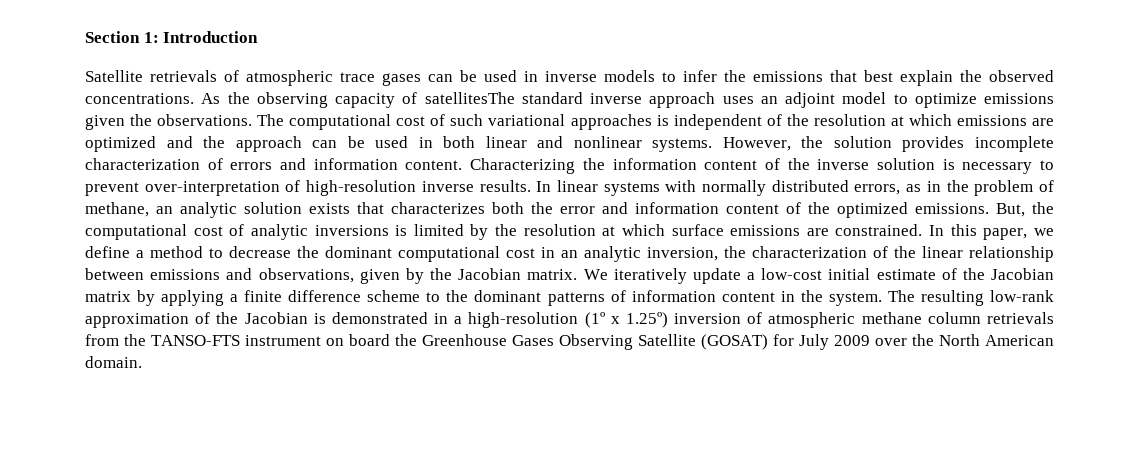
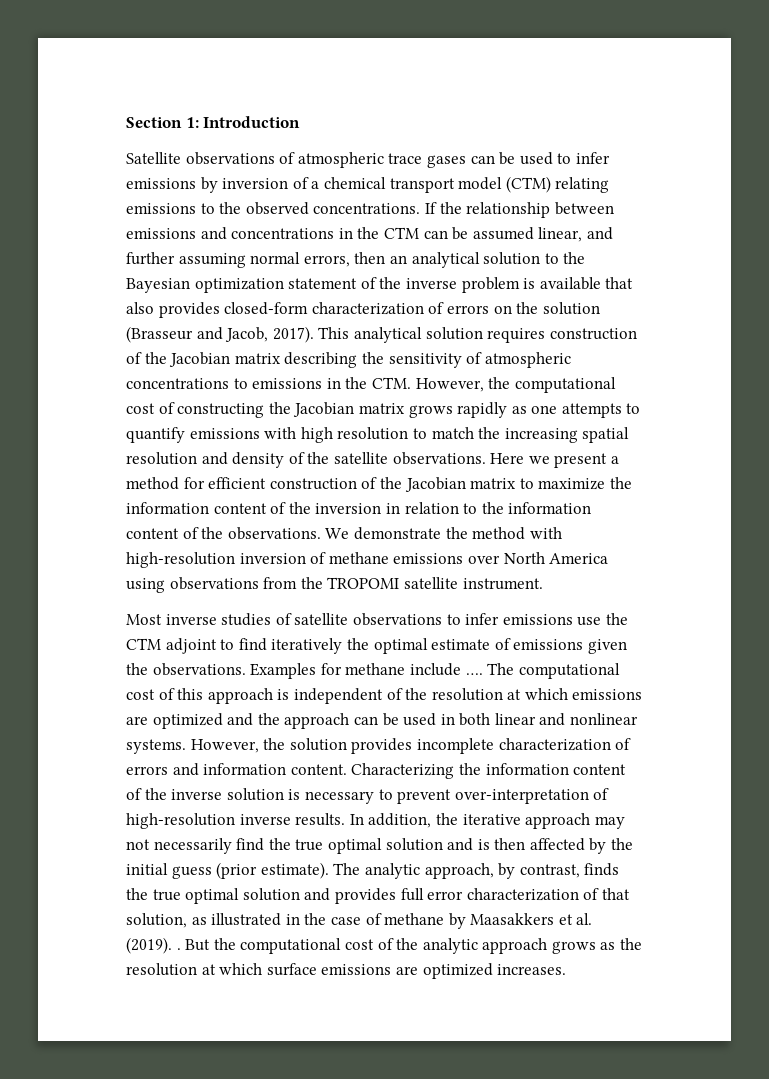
[150,70,217,82] retrievals -> [185,152,275,165] observations
[524,70,1054,86] [85,92,1054,108] [85,114,253,130] in inverse models to infer the emissions that best explain the observed concentrations. As the observing capacity of satellitesThe standard inverse approach uses an adjoint model to optimize emissions given the observations. -> [557,152,610,164] [126,176,610,193] [126,202,614,218] [126,227,613,242] [126,252,586,268] [126,277,634,293] [126,302,600,318] [126,326,637,343] [126,352,571,368] [126,377,616,393] [126,402,641,418] [126,427,630,443] [126,452,619,468] [126,477,632,492] [126,502,592,514] [126,527,562,540] [126,552,609,568] [126,577,543,593] [126,613,628,626] [126,638,627,654] [126,663,483,679] to infer emissions by inversion of a chemical transport model (CTM) relating emissions to the observed concentrations. If the relationship between emissions and concentrations in the CTM can be assumed linear, and further assuming normal errors, then an analytical solution to the Bayesian optimization statement of the inverse problem is available that also provides closed-form characterization of errors on the solution (Brasseur and Jacob, 2017). This analytical solution requires construction of the Jacobian matrix describing the sensitivity of atmospheric concentrations to emissions in the CTM. However, the computational cost of constructing the Jacobian matrix grows rapidly as one attempts to quantify emissions with high resolution to match the increasing spatial resolution and density of the satellite observations. Here we present a method for efficient construction of the Jacobian matrix to maximize the information content of the inversion in relation to the information content of the observations. We demonstrate the method with high-resolution inversion of methane emissions over North America using observations from the TROPOMI satellite instrument. // Most inverse studies of satellite observations to infer emissions use the CTM adjoint to find iteratively the optimal estimate of emissions given the observations. Examples for methane include ….
[450,114,652,130] such variational approaches -> [177,688,273,704] this approach
[556,180,1055,196] [85,202,1054,218] [85,224,489,240] linear systems with normally distributed errors, as in the problem of methane, an analytic solution exists that characterizes both the error and information content of the optimized emissions. But, the computational cost of analytic inversions is limited by -> [368,813,625,829] [126,838,634,854] [126,862,620,879] [126,888,630,904] [126,913,593,929] [126,937,616,954] addition, the iterative approach may not necessarily find the true optimal solution and is then affected by the initial guess (prior estimate). The analytic approach, by contrast, finds the true optimal solution and provides full error characterization of that solution, as illustrated in the case of methane by Maasakkers et al. (2019). . But the computational cost of the analytic approach grows as
[835,224,1055,240] [85,246,1054,262] [85,268,1054,284] [85,290,1054,306] [85,312,1054,328] [85,334,1054,350] [85,356,142,368] constrained. In this paper, we define a method to decrease the dominant computational cost in an analytic inversion, the characterization of the linear relationship between emissions and observations, given by the Jacobian matrix. We iteratively update a low-cost initial estimate of the Jacobian matrix by applying a finite difference scheme to the dominant patterns of information content in the system. The resulting low-rank approximation of the Jacobian is demonstrated in a high-resolution (1º x 1.25º) inversion of atmospheric methane column retrievals from the TANSO-FTS instrument on board the Greenhouse Gases Observing Satellite (GOSAT) for July 2009 over the North American domain. -> [422,963,567,979] optimized increases.

